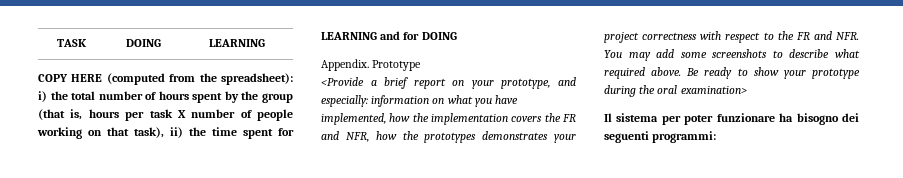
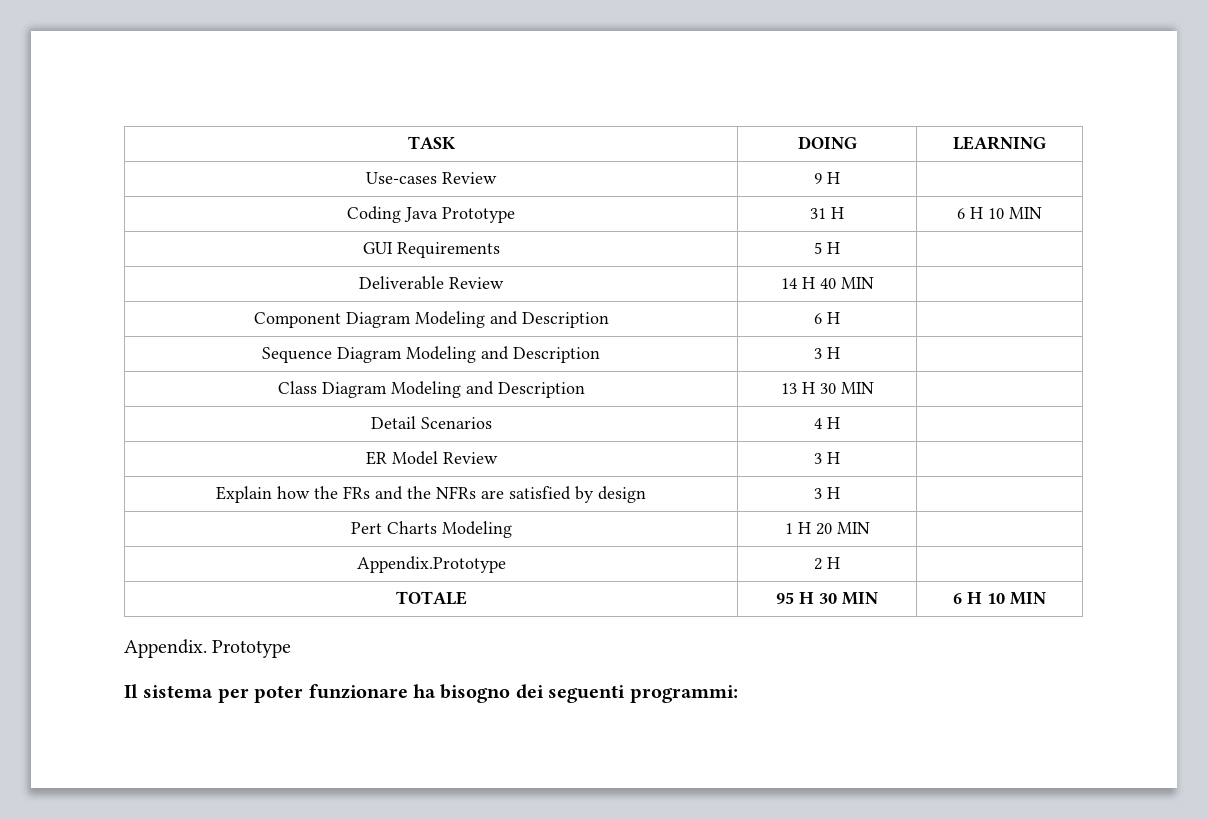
[38,73,293,85] [38,91,293,103] [38,109,293,121] [37,127,294,139] [321,31,457,40] [321,59,422,71] [321,77,576,89] [321,95,519,107] [321,113,576,125] [321,131,576,143] [604,31,859,43] [604,49,860,61] [604,67,860,79] [604,85,747,97] // COPY HERE (computed from the spreadsheet): i) the total number of hours spent by the group (that is, hours per task X number of people working on that task), ii) the time spent for LEARNING and for DOING // Appendix. Prototype // <Provide a brief report on your prototype, and especially: information on what you have implemented, how the implementation covers the FR and NFR, how the prototypes demonstrates your project correctness with respect to the FR and NFR. You may add some screenshots to describe what required above. Be ready to show your prototype during the oral examination> -> [366,172,497,184] [814,172,840,184] [347,206,515,223] [810,207,844,219] [957,207,1042,219] [362,242,500,258] [814,242,840,254] [359,276,504,290] [780,277,874,289] [253,311,609,328] [814,312,840,324] [262,346,600,363] [814,347,840,359] [277,381,585,398] [780,382,874,394] [370,416,492,429] [814,417,840,429] [365,451,498,465] [814,452,840,464] [216,486,646,503] [814,487,840,499] [350,521,512,538] [784,522,870,535] [356,556,506,573] [814,557,840,570] [395,591,467,605] [776,592,878,605] [953,592,1046,605] [124,639,292,658] // Use-cases Review | 9 H | // Coding Java Prototype | 31 H | 6 H 10 MIN // GUI Requirements | 5 H | // Deliverable Review | 14 H 40 MIN | // Component Diagram Modeling and Description | 6 H | // Sequence Diagram Modeling and Description | 3 H | // Class Diagram Modeling and Description | 13 H 30 MIN | // Detail Scenarios | 4 H | // ER Model Review | 3 H | // Explain how the FRs and the NFRs are satisfied by design | 3 H | // Pert Charts Modeling | 1 H 20 MIN | // Appendix.Prototype | 2 H | // TOTALE | 95 H 30 MIN | 6 H 10 MIN // Appendix. Prototype

